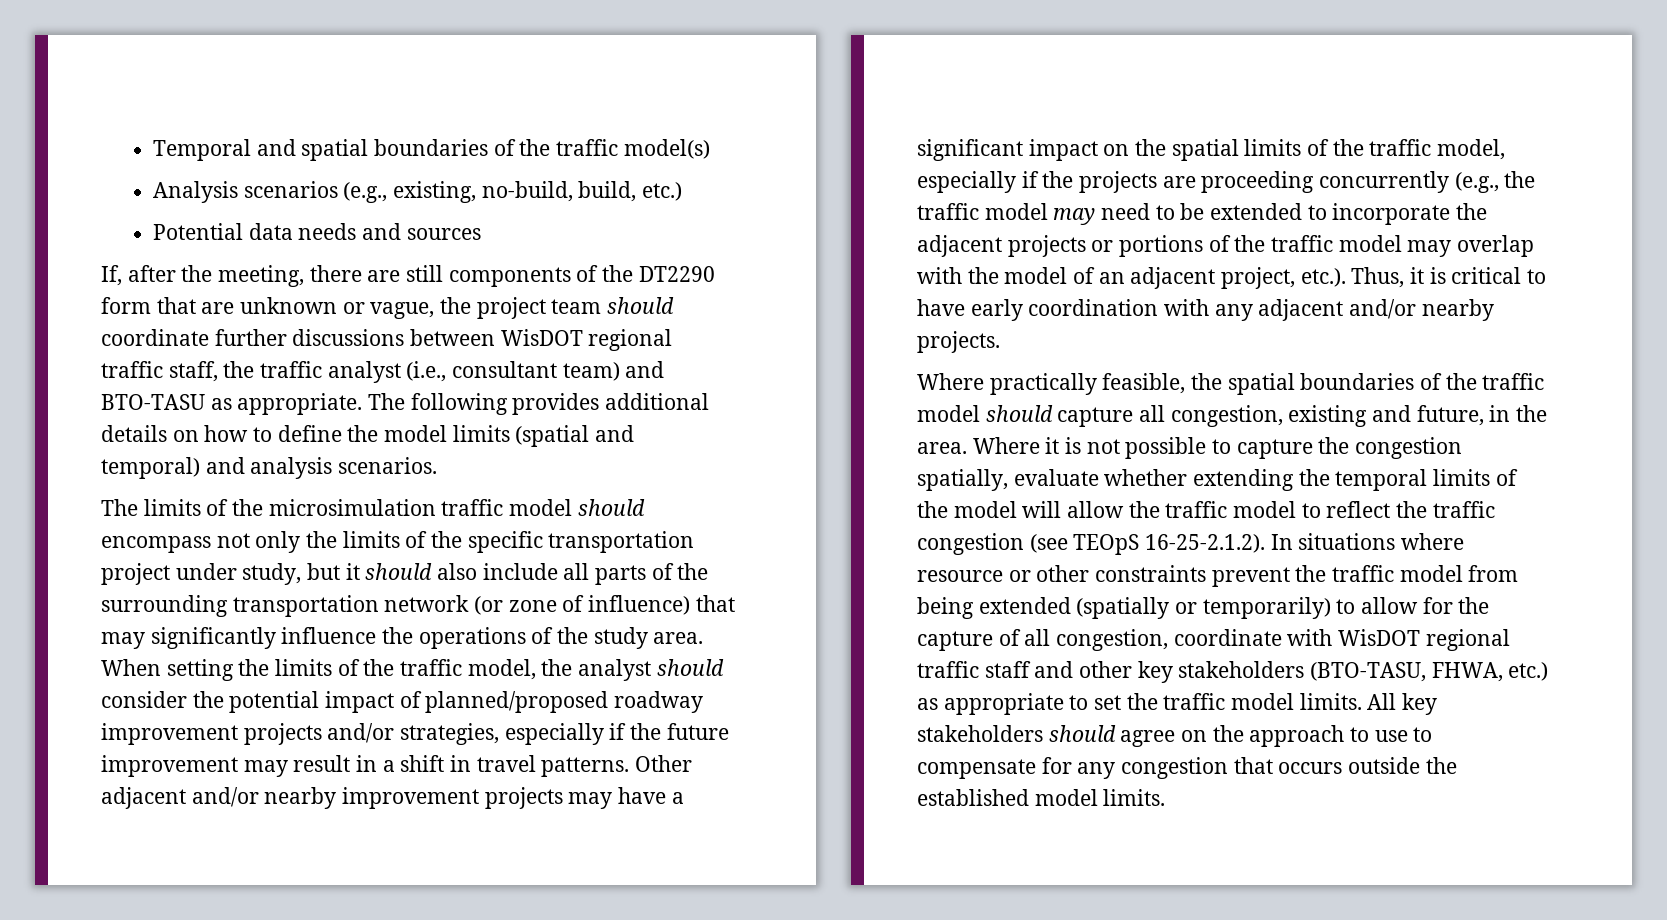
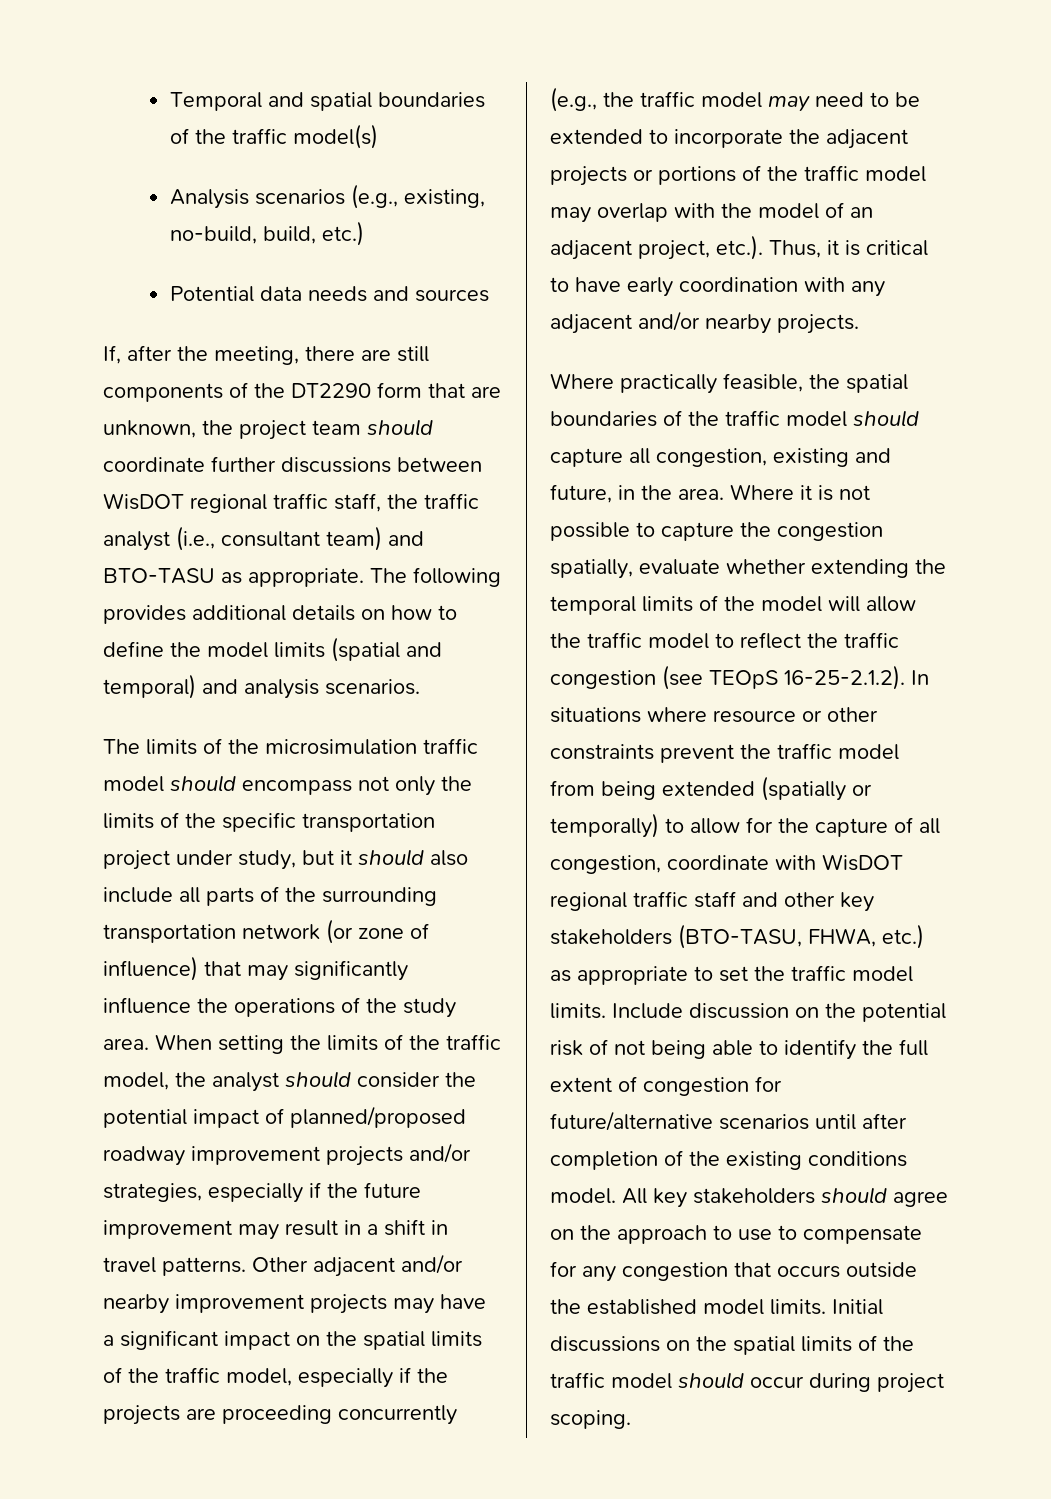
[240,297,435,319] unknown or vague, -> [103,420,196,438] unknown,
[1202,597,1331,619] temporarily) -> [550,813,659,838] temporally)
(1362, 701) none -> [612,1003,946,1022] [550,1039,928,1060] [550,1076,782,1096] [550,1111,907,1131] [550,1150,907,1170] [550,1188,616,1204] Include discussion on the potential risk of not being able to identify the full extent of congestion for future/alternative scenarios until after completion of the existing conditions model.
(1166, 797) none -> [832,1299,883,1315] [550,1335,914,1355] [550,1372,944,1393] [550,1410,631,1429] Initial discussions on the spatial limits of the traffic model should occur during project scoping.

